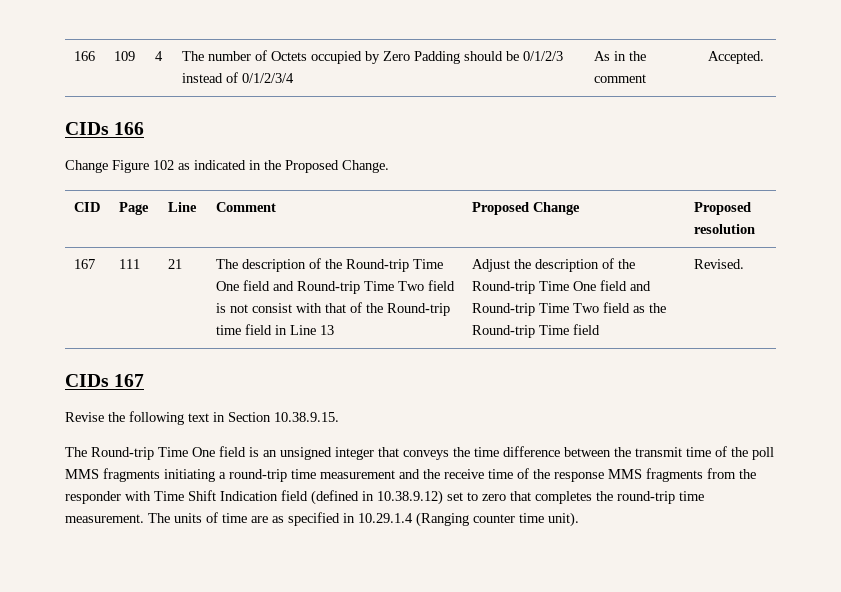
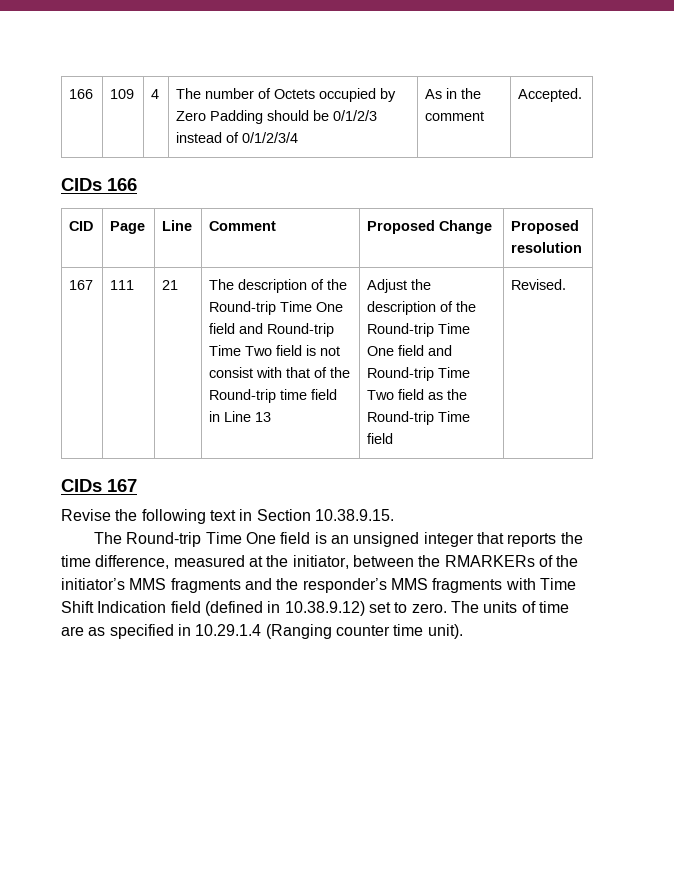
[65,160,389,173] // Change Figure 102 as indicated in the Proposed Change. -> (137, 184) none
[403,450,449,460] conveys -> [507,533,557,547] reports
[503,446,774,460] [65,468,756,482] [65,491,121,504] difference between the transmit time of the poll MMS fragments initiating a round-trip time measurement and the receive time of the response MMS fragments from the responder -> [95,555,579,569] [61,578,503,593] difference, measured at the initiator, between the RMARKERs of the initiator’s MMS fragments and the responder’s MMS fragments
[482,491,704,504] [65,514,144,523] zero that completes the round-trip time measurement. -> [411,603,447,613] zero.

